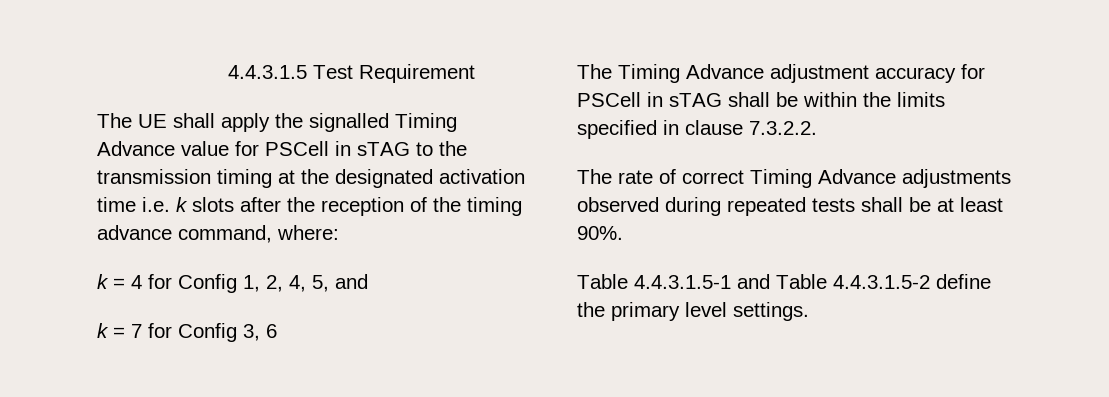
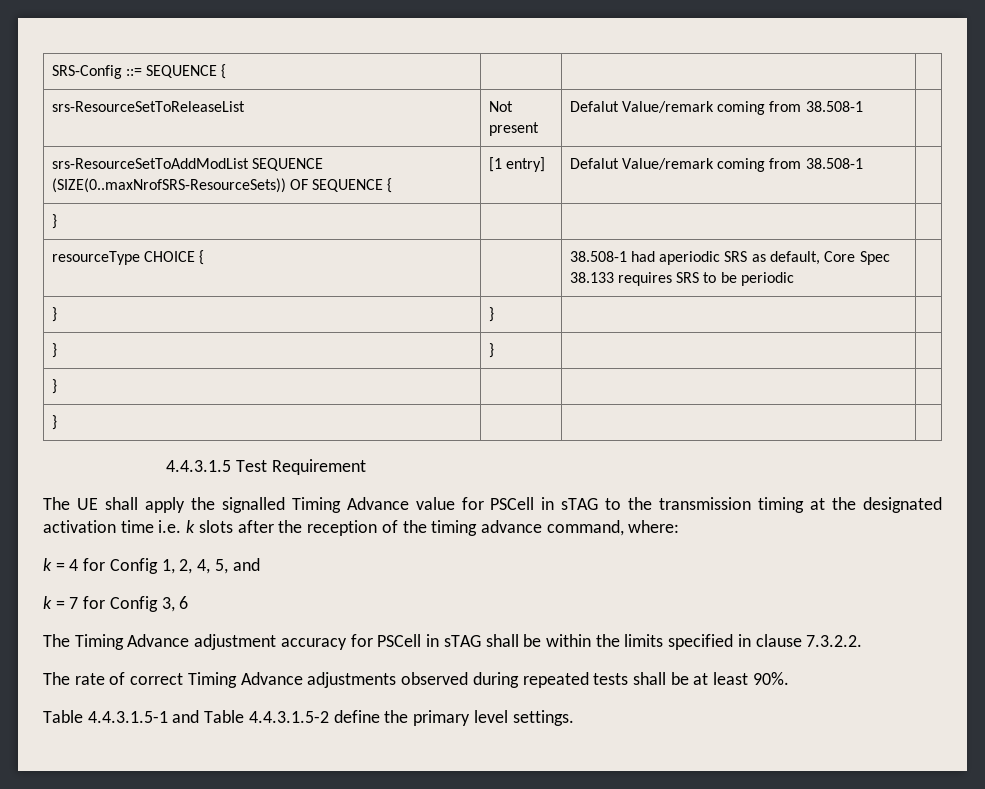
(227, 72) none -> [51,64,227,79] [51,101,245,112] [488,101,513,112] [488,122,539,136] [569,101,863,115] [51,158,323,171] [51,178,393,193] [488,157,545,172] [569,158,863,172] [51,214,57,229] [51,250,205,265] [569,251,890,265] [569,272,795,286] [51,307,57,322] [488,307,494,322] [51,343,57,358] [488,343,494,358] [51,379,57,394] [51,415,57,430] SRS-Config ::= SEQUENCE { | | | // srs-ResourceSetToReleaseList | Not present | Defalut Value/remark coming from 38.508-1 | // srs-ResourceSetToAddModList SEQUENCE (SIZE(0..maxNrofSRS-ResourceSets)) OF SEQUENCE { | [1 entry] | Defalut Value/remark coming from 38.508-1 | // } | | | // resourceType CHOICE { | | 38.508-1 had aperiodic SRS as default, Core Spec 38.133 requires SRS to be periodic | // } | } | | // } | } | | // } | | | // } | | | //

